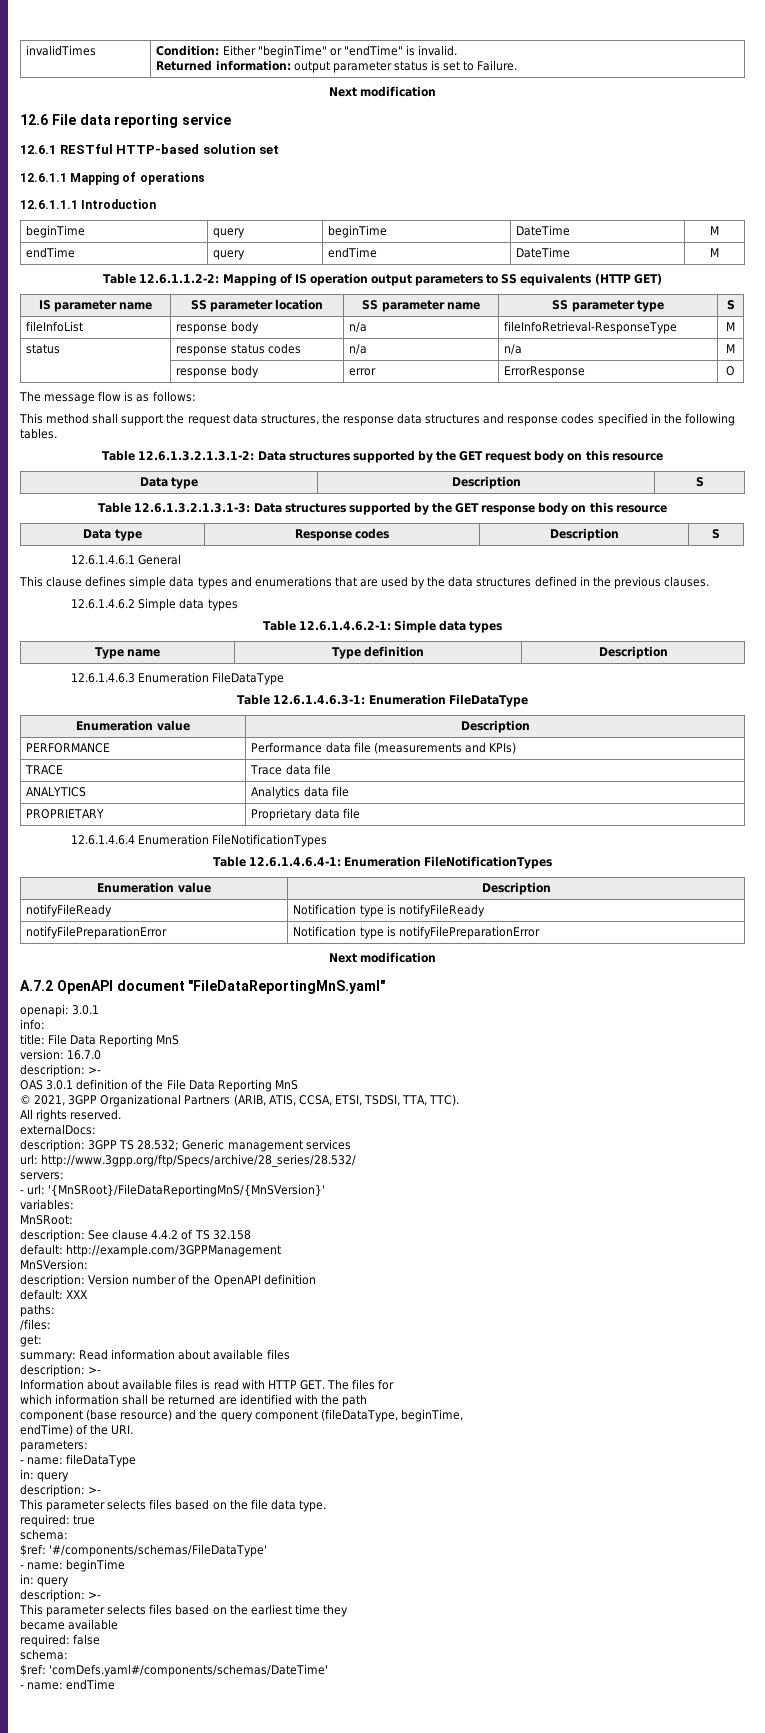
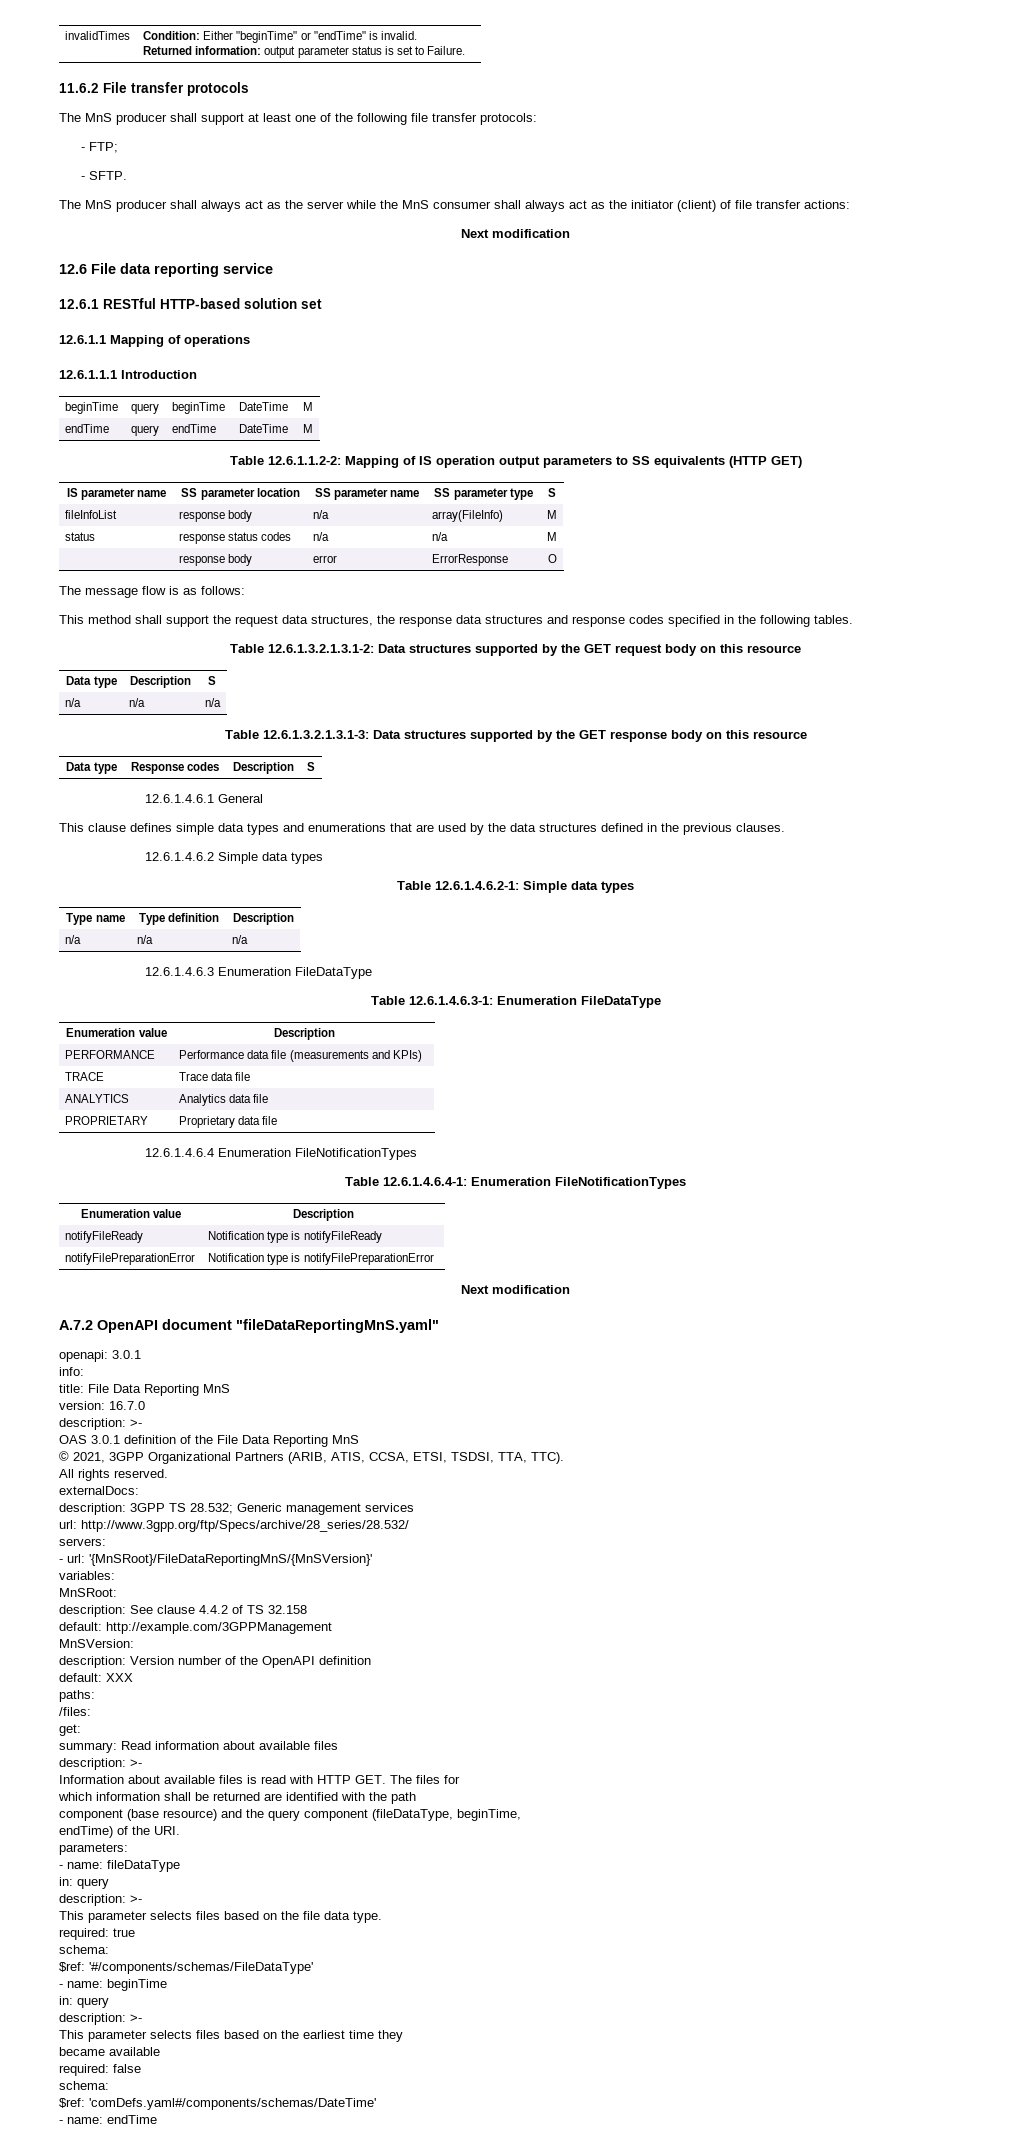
(518, 65) none -> [59,82,249,96] [59,113,537,125] [80,142,118,153] [80,171,127,180] [59,200,850,212] // 11.6.2 File transfer protocols // The MnS producer shall support at least one of the following file transfer protocols: // - FTP; // - SFTP. // The MnS producer shall always act as the server while the MnS consumer shall always act as the initiator (client) of file transfer actions:
[504,321,678,334] fileInfoRetrieval-ResponseType -> [432,510,504,522] array(FileInfo)
(704, 482) none -> [65,698,82,707] [129,698,146,707] [204,698,221,707] // n/a | n/a | n/a
(668, 652) none -> [65,935,82,944] [137,935,154,944] [232,935,249,944] // n/a | n/a | n/a
[188,980,386,994] "FileDataReportingMnS.yaml" -> [236,1319,439,1333] "fileDataReportingMnS.yaml"

